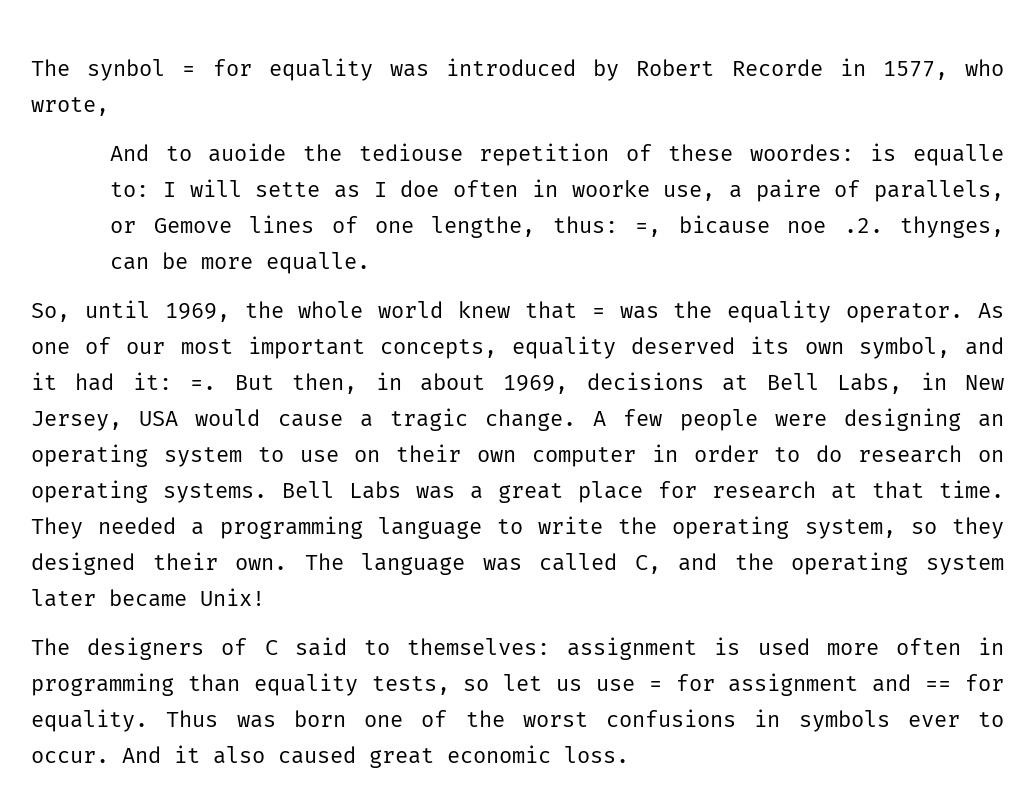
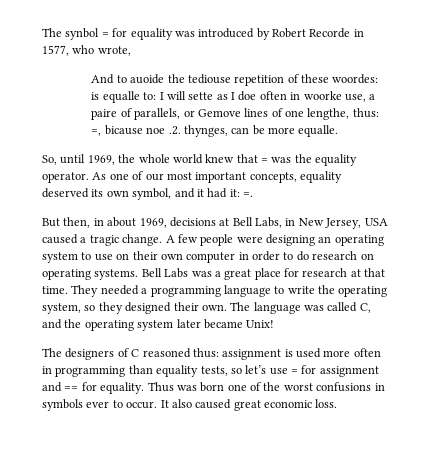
(217, 385) none -> (253, 194) //
[195,409,343,427] would cause -> [42,234,78,244] caused
[294,637,550,656] said to themselves: -> [142,348,219,358] reasoned thus:
[503,674,583,691] let us -> [245,365,267,374] let’s
[122,745,200,763] And it -> [160,400,169,408] It

